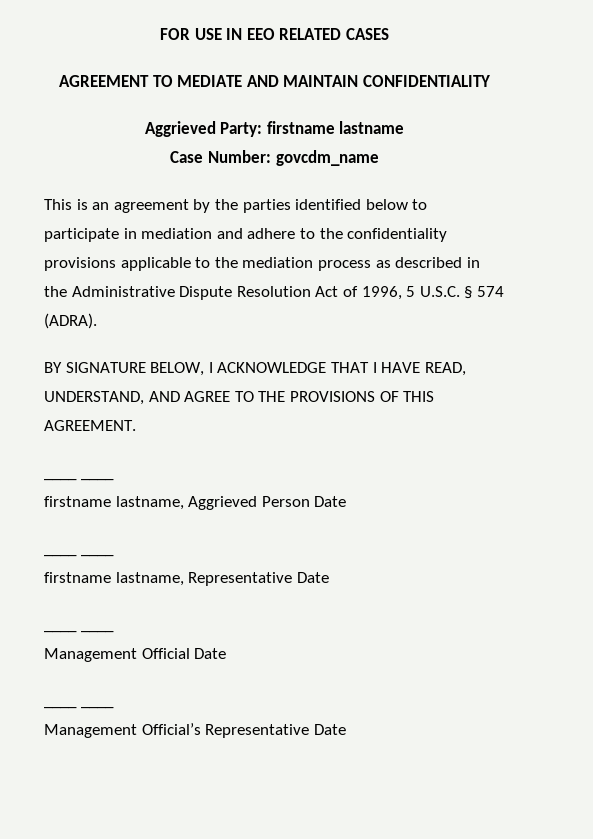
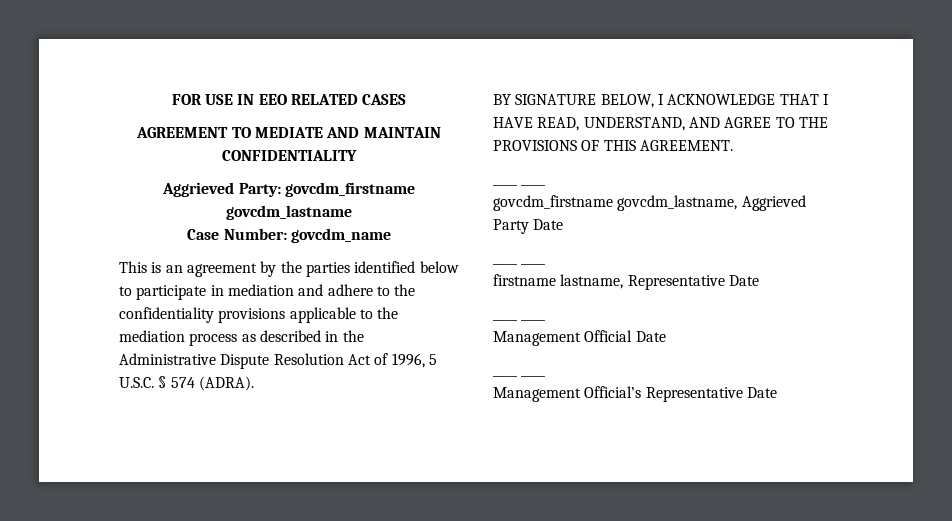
[266,121,405,134] firstname lastname -> [284,182,415,197] [226,205,352,220] govcdm_firstname govcdm_lastname
[44,496,310,510] firstname lastname, Aggrieved Person -> [493,195,806,211] [493,219,529,234] govcdm_firstname govcdm_lastname, Aggrieved Party

